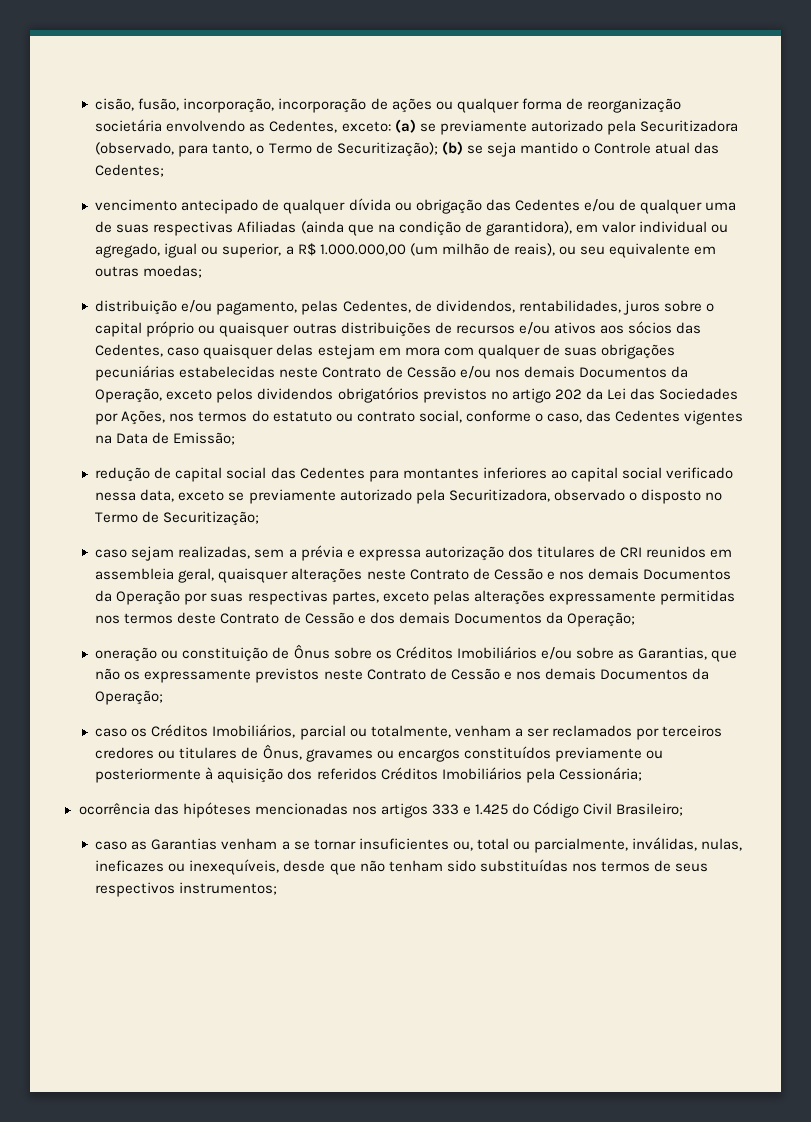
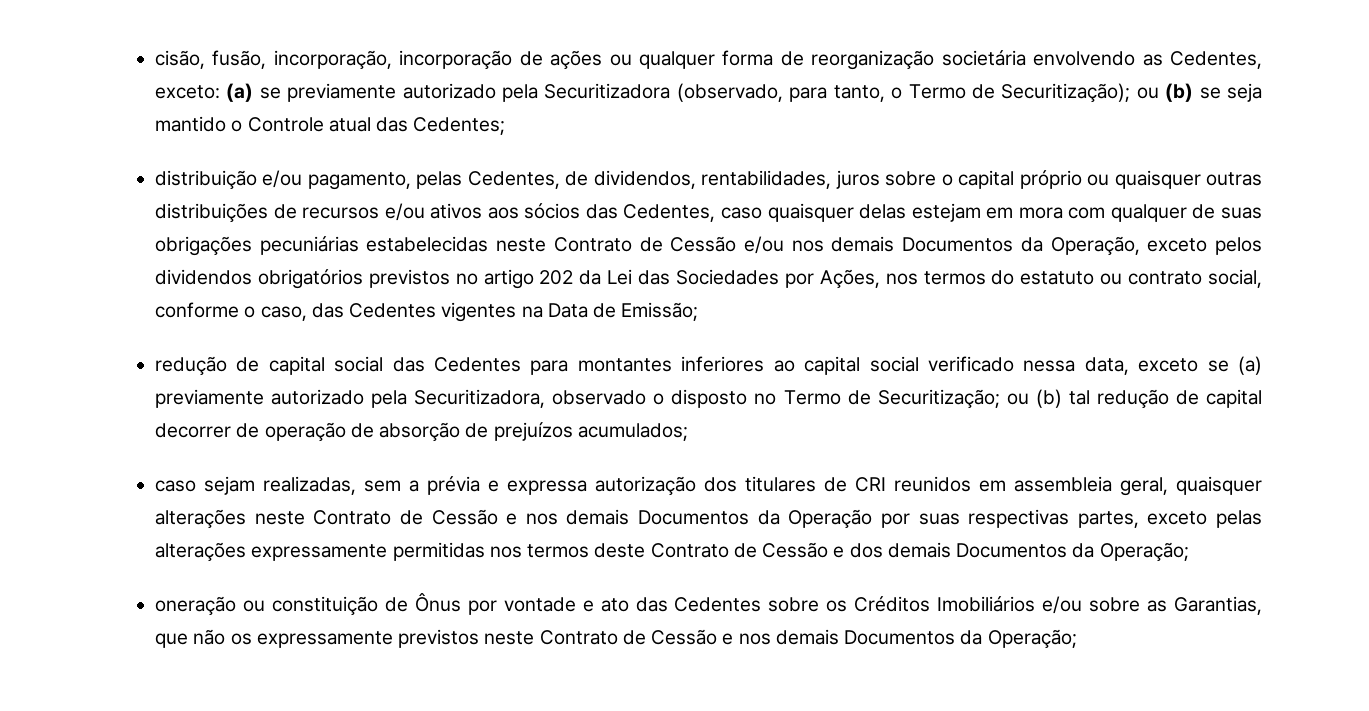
(438, 149) none -> [1136,87,1159,99] ou
[95,198,736,214] [95,221,728,236] [95,243,716,258] [95,265,203,278] // vencimento antecipado de qualquer dívida ou obrigação das Cedentes e/ou de qualquer uma de suas respectivas Afiliadas (ainda que na condição de garantidora), em valor individual ou agregado, igual ou superior, a R$ 1.000.000,00 (um milhão de reais), ou seu equivalente em outras moedas; -> (506, 126) none
(245, 496) none -> [1237,356,1262,375] (a)
(260, 518) none -> [1006,389,1262,409] [155,422,688,442] ou (b) tal redução de capital decorrer de operação de absorção de prejuízos acumulados;
(330, 651) none -> [467,597,762,615] por vontade e ato das Cedentes
[95,724,722,740] [95,744,663,762] [95,767,642,783] [78,802,684,818] [95,837,742,853] [95,859,708,875] [95,882,278,897] // caso os Créditos Imobiliários, parcial ou totalmente, venham a ser reclamados por terceiros credores ou titulares de Ônus, gravames ou encargos constituídos previamente ou posteriormente à aquisição dos referidos Créditos Imobiliários pela Cessionária; // ocorrência das hipóteses mencionadas nos artigos 333 e 1.425 do Código Civil Brasileiro; // caso as Garantias venham a se tornar insuficientes ou, total ou parcialmente, inválidas, nulas, ineficazes ou inexequíveis, desde que não tenham sido substituídas nos termos de seus respectivos instrumentos; -> (1077, 639) none

